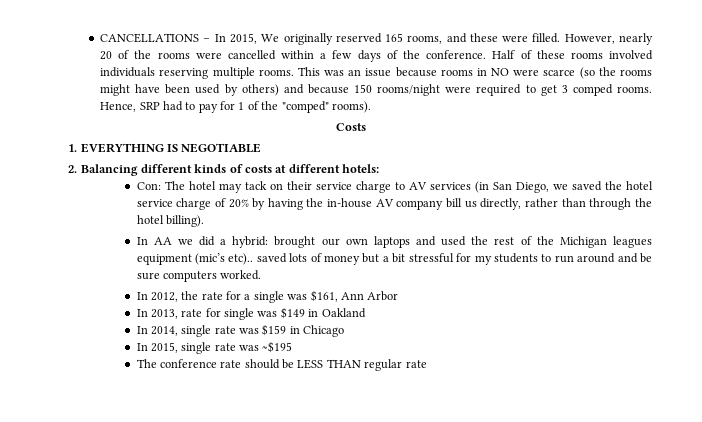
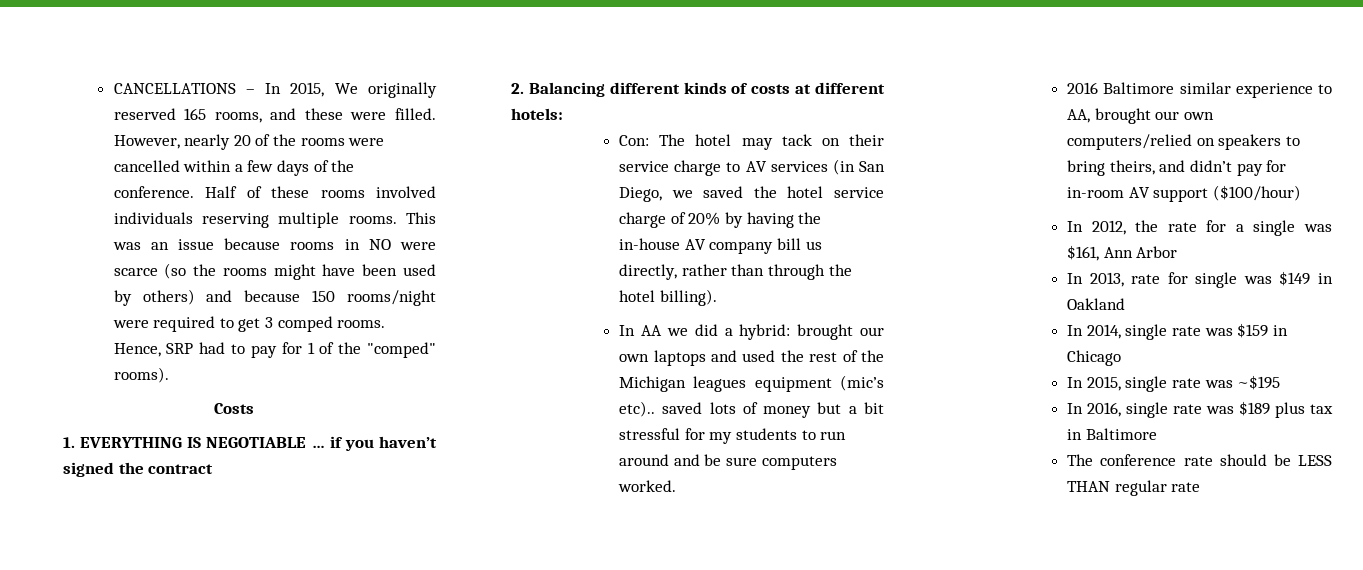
(262, 148) none -> [311,436,437,451] [62,462,214,477] … if you haven’t signed the contract
(262, 275) none -> [1067,82,1332,98] [1067,108,1214,124] [1067,134,1300,150] [1067,160,1287,176] [1067,185,1301,202] // 2016 Baltimore similar experience to AA, brought our own computers/relied on speakers to bring theirs, and didn’t pay for in-room AV support ($100/hour)
(293, 347) none -> [1067,401,1333,418] [1067,428,1157,440] // In 2016, single rate was $189 plus tax in Baltimore

